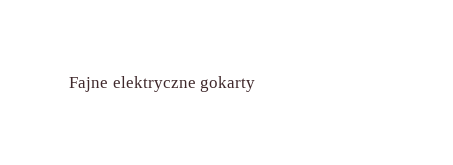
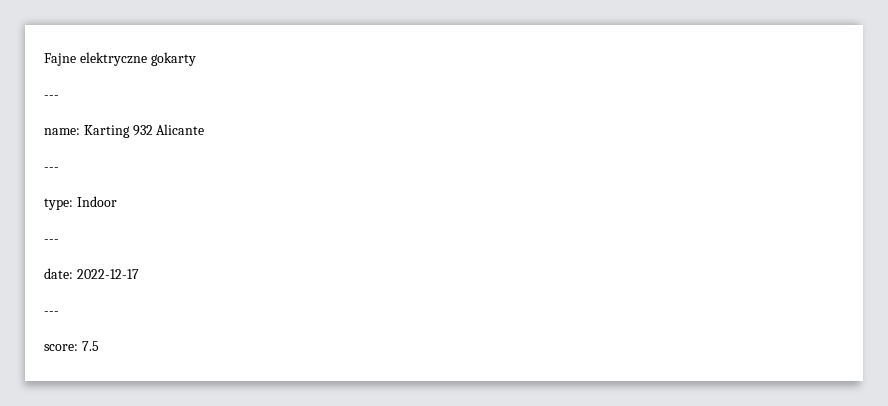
(256, 84) none -> [44,95,59,99] [44,124,205,138] [44,167,59,171] [44,196,117,210] [44,239,59,243] [44,268,139,279] [44,311,59,315] [44,341,99,351] // --- // name: Karting 932 Alicante // --- // type: Indoor // --- // date: 2022-12-17 // --- // score: 7.5

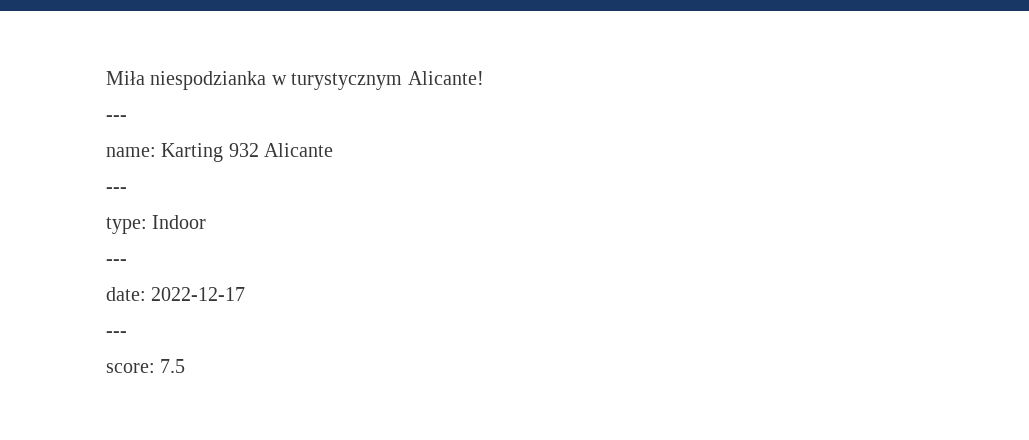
[44,52,196,66] Fajne elektryczne gokarty -> [106,71,484,90] Miła niespodzianka w turystycznym Alicante!

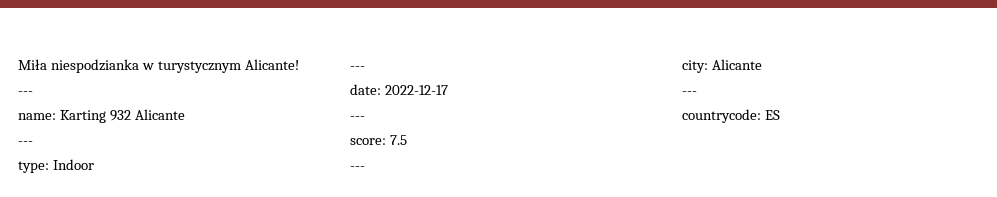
(186, 366) none -> [350,166,365,170] [682,59,762,73] [682,91,697,95] [682,109,780,123] // --- // city: Alicante // --- // countrycode: ES

